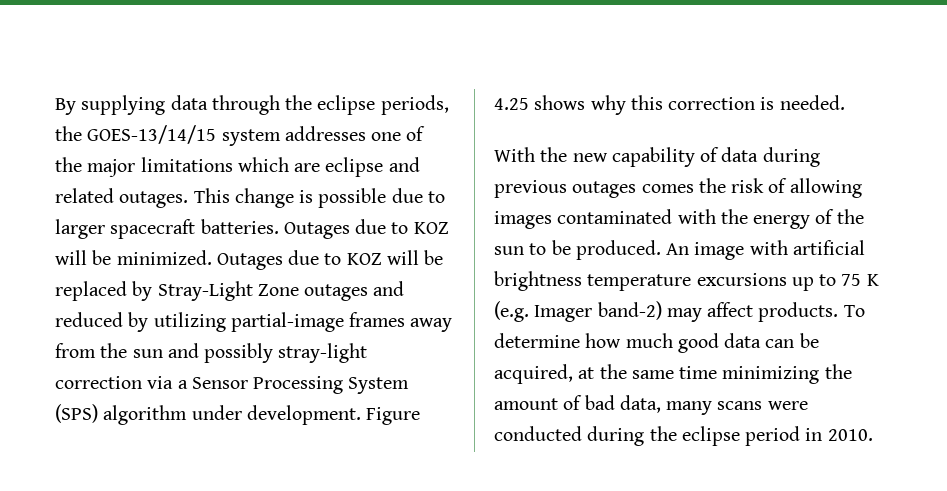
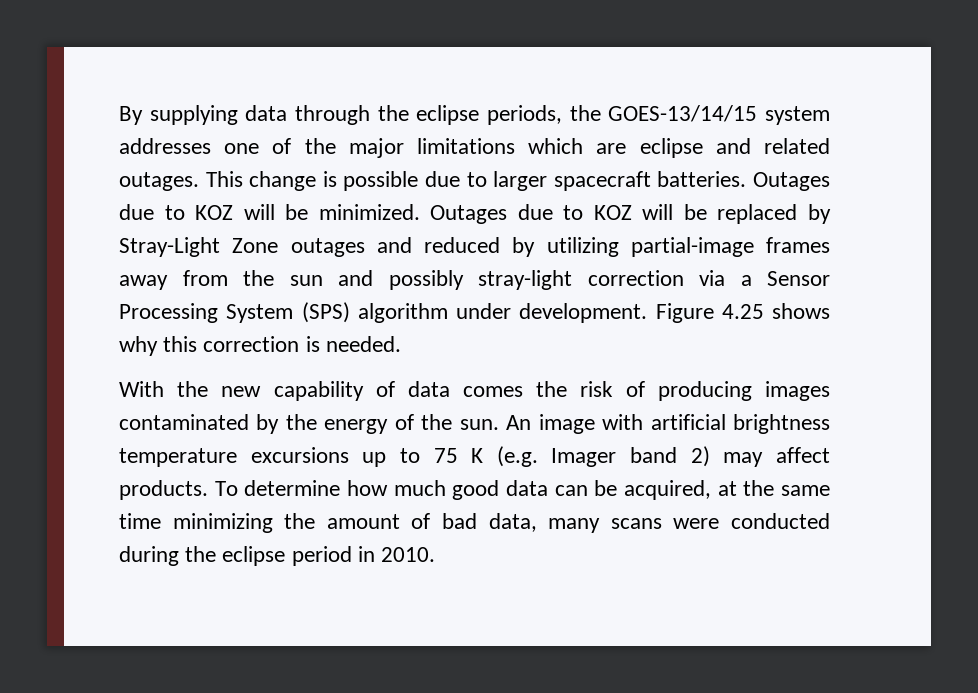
[762,147,820,167] [494,180,637,198] during previous outages -> (450, 389) none
[789,178,862,198] allowing -> [657,381,752,401] producing
[677,209,716,224] with -> [256,414,280,434] by
[494,240,661,260] sun to be produced. -> [459,419,499,430] sun.
[597,301,662,320] band-2) -> [630,446,710,467] band 2)

